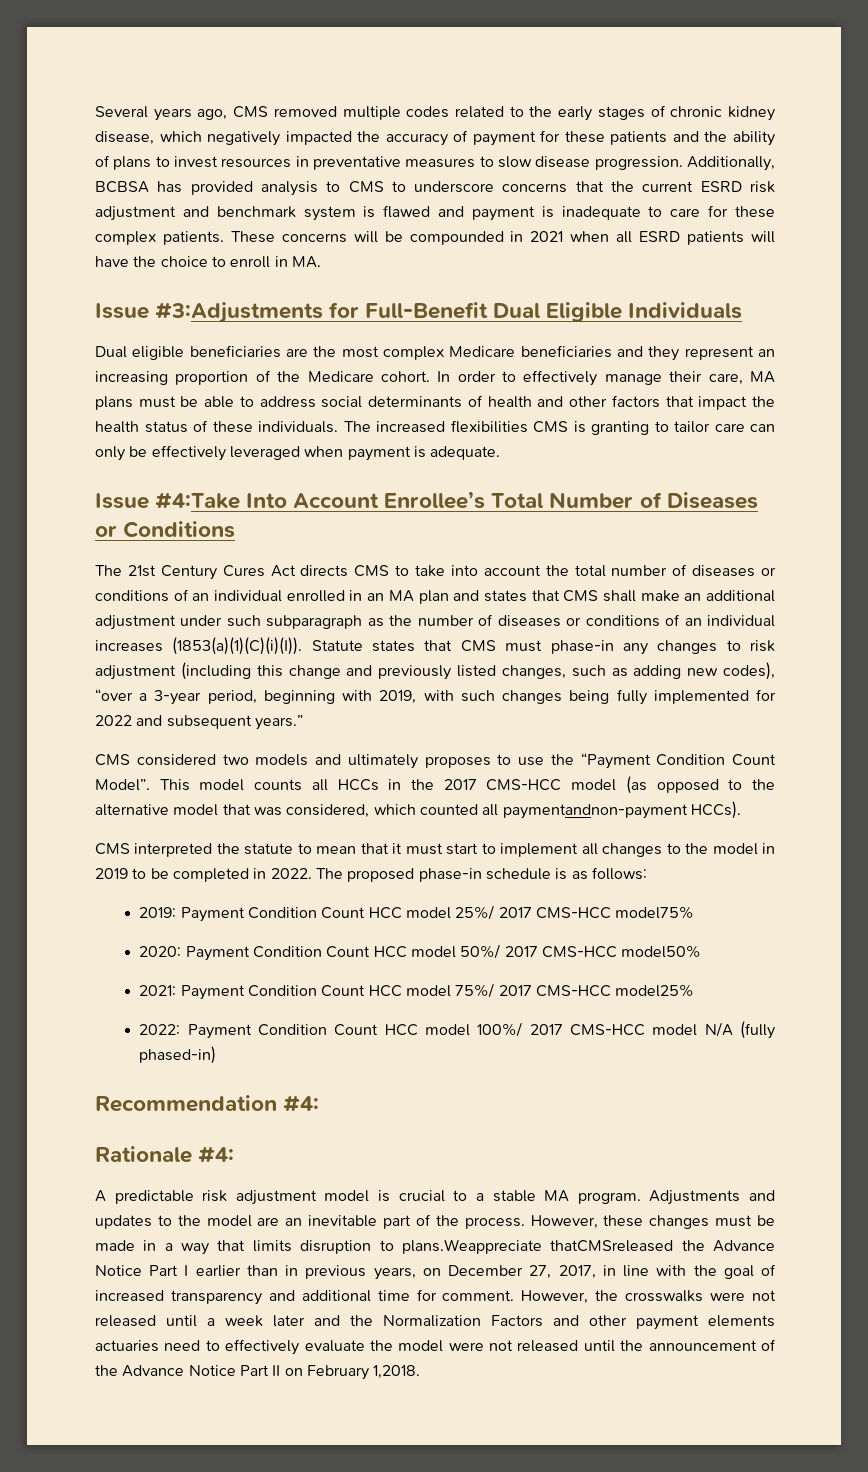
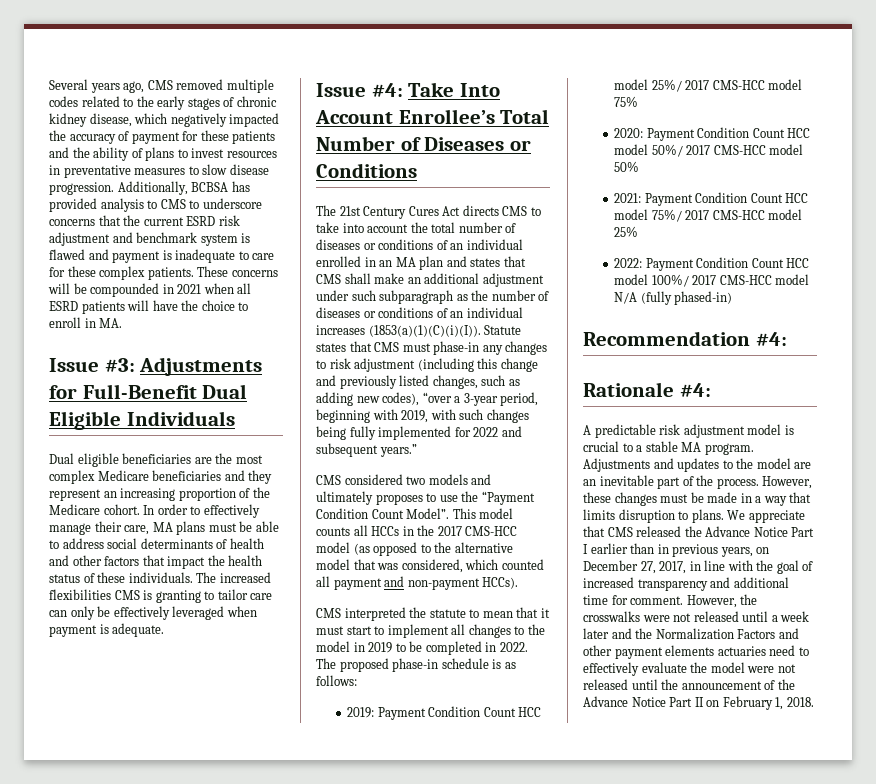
[155,302,324,323] #3:Adjustments -> [104,357,263,376] #3: Adjustments
[155,492,241,509] #4:Take -> [371,82,455,97] #4: Take
[502,804,688,819] paymentandnon-payment -> [333,576,480,590] payment and non-payment
[615,906,695,919] model75% -> [768,79,803,90] [614,96,639,107] model 75%
[621,945,702,958] model50% -> [769,144,804,155] [614,161,640,172] model 50%
[615,984,695,997] model25% -> [768,209,803,220] [614,226,639,237] model 25%
[401,1239,674,1254] plans.Weappreciate thatCMSreleased -> [691,509,805,523] [583,526,682,537] plans. We appreciate that CMS released
[373,1365,421,1379] 1,2018. -> [775,697,814,710] 1, 2018.

